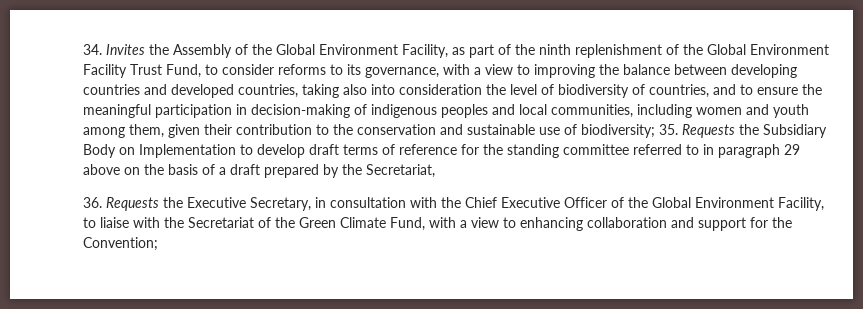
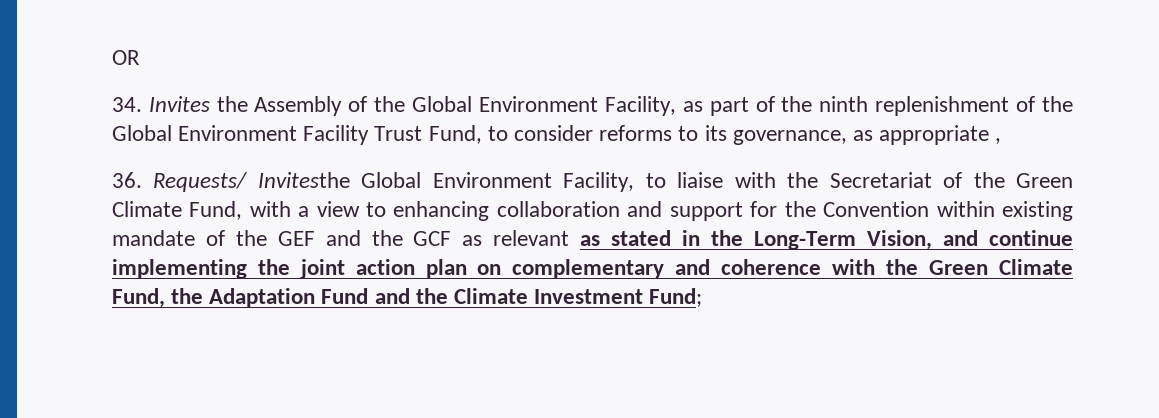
(82, 49) none -> [111,50,140,65] OR //
[442,64,797,78] [82,84,822,98] [82,104,809,118] [82,124,827,138] [82,144,800,158] [82,164,435,178] [82,197,648,211] with a view to improving the balance between developing countries and developed countries, taking also into consideration the level of biodiversity of countries, and to ensure the meaningful participation in decision-making of indigenous peoples and local communities, including women and youth among them, given their contribution to the conservation and sustainable use of biodiversity; 35. Requests the Subsidiary Body on Implementation to develop draft terms of reference for the standing committee referred to in paragraph 29 above on the basis of a draft prepared by the Secretariat, // 36. Requests the Executive Secretary, in consultation with the Chief Executive Officer of the -> [853,125,1002,145] [111,172,350,192] as appropriate , // 36. Requests/ Invitesthe
[82,237,158,251] Convention; -> [823,201,1074,221] [111,230,1073,250] [111,259,1073,279] [111,288,703,308] Convention within existing mandate of the GEF and the GCF as relevant as stated in the Long-Term Vision, and continue implementing the joint action plan on complementary and coherence with the Green Climate Fund, the Adaptation Fund and the Climate Investment Fund;

